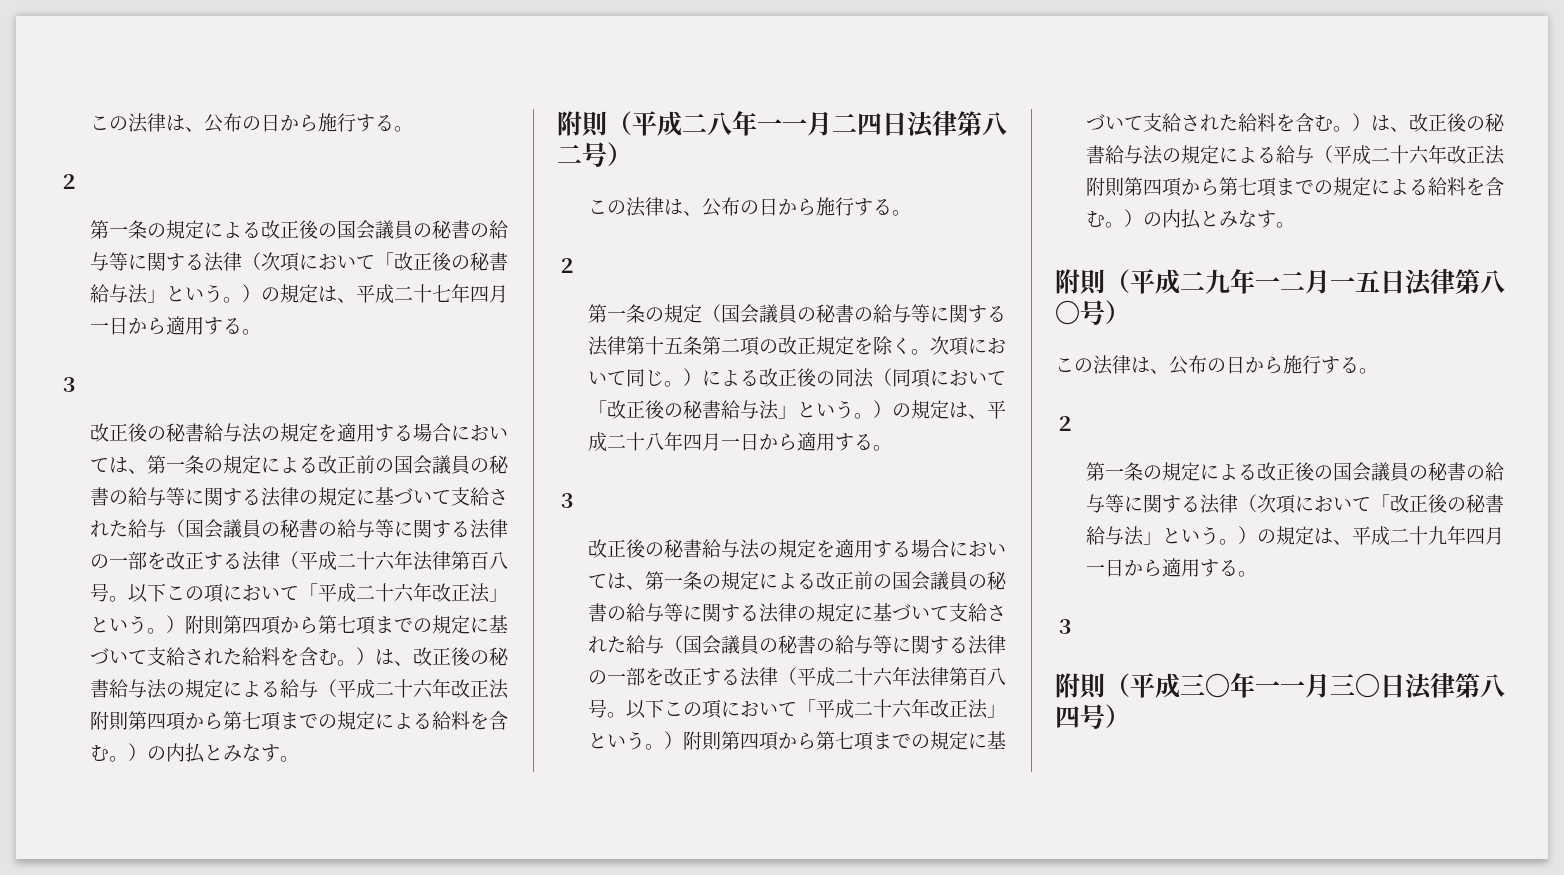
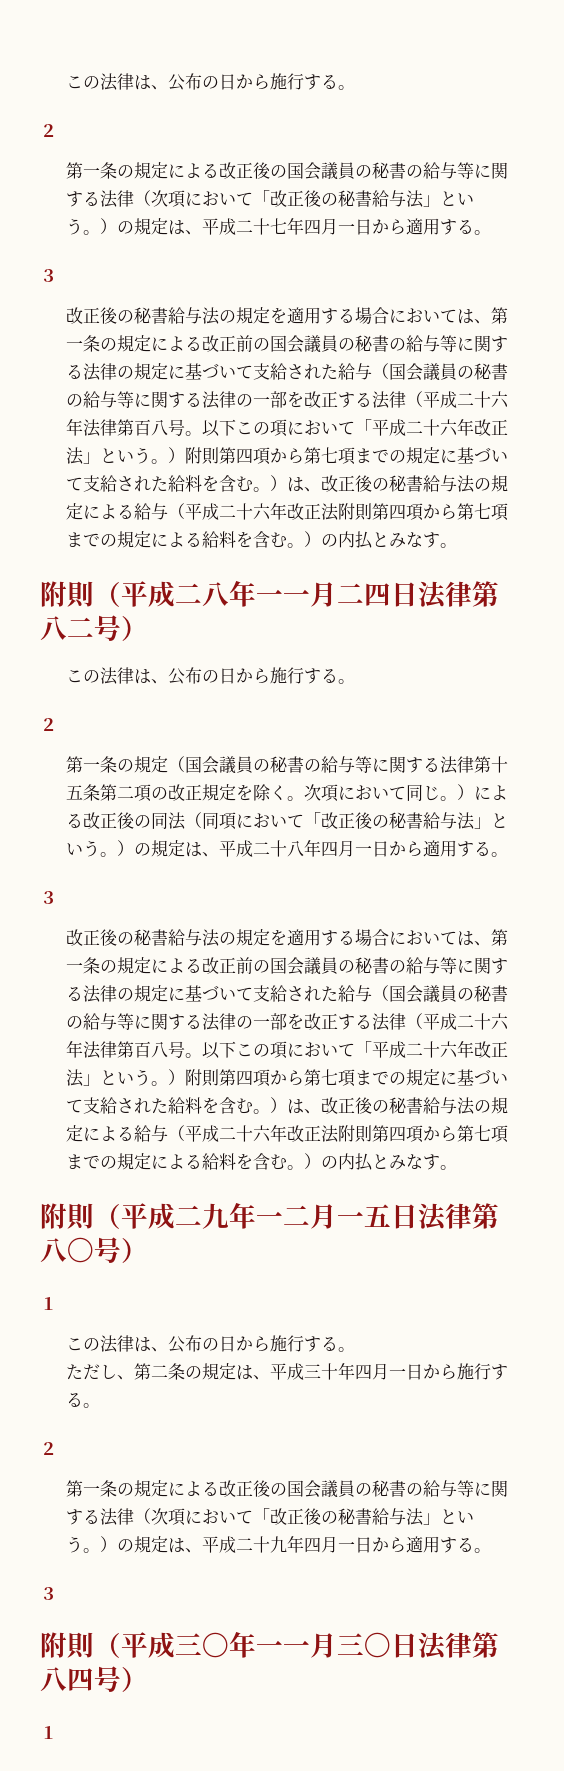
[1055,355,1378,375] // この法律は、公布の日から施行する。 -> [40,1297,57,1310] [65,1335,355,1353] [65,1362,508,1380] [65,1392,100,1408] // １ // この法律は、公布の日から施行する。 // ただし、第二条の規定は、平成三十年四月一日から施行する。
(1130, 716) none -> [40,1726,57,1739] // １

